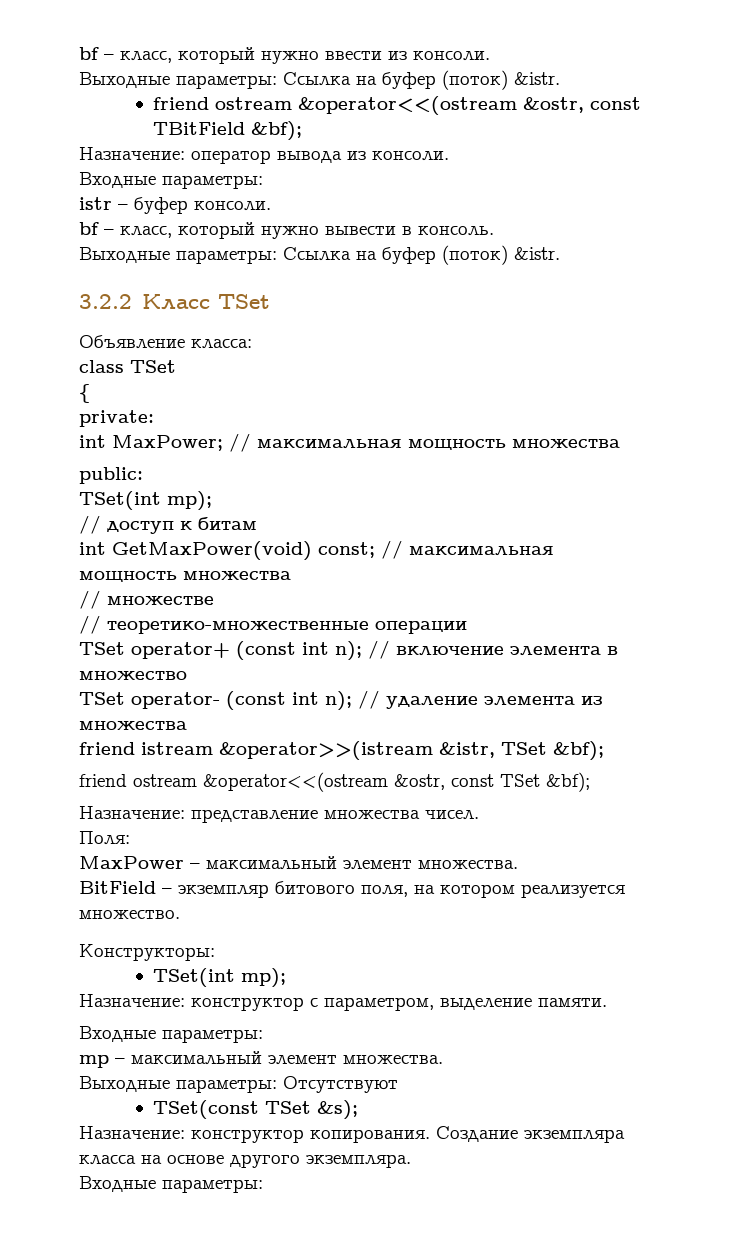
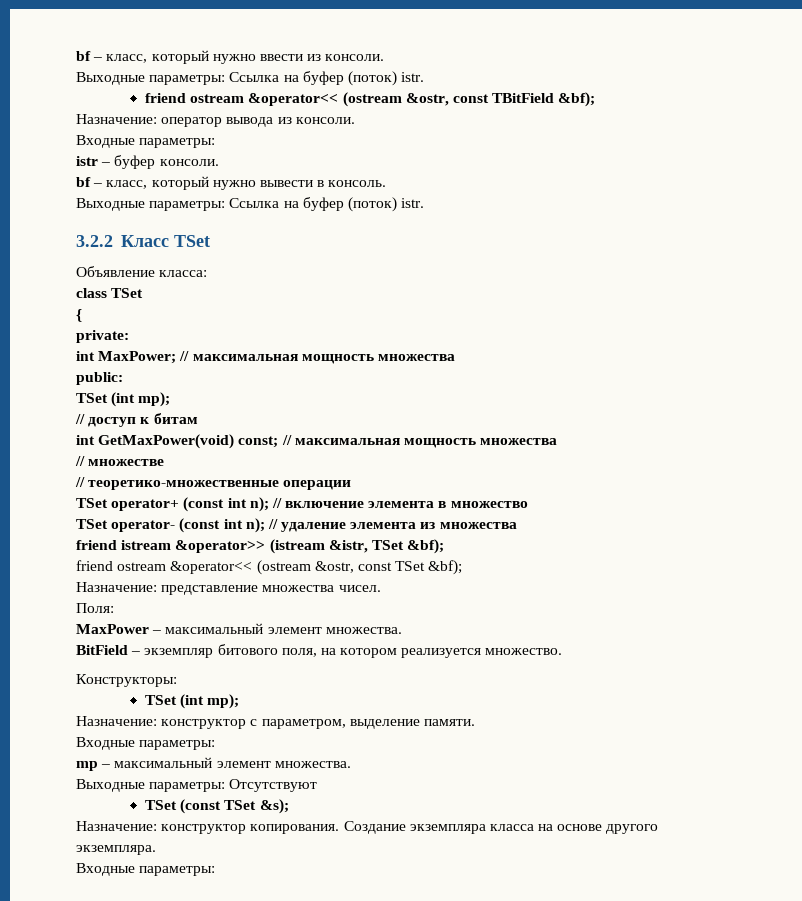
[514,72,560,85] [152,96,517,115] &istr. // friend ostream &operator<<(ostream -> [401,72,425,82] [145,92,402,107] istr. // friend ostream &operator<< (ostream
[514,247,560,260] &istr. -> [401,198,425,208] istr.
[79,491,161,510] TSet(int -> [76,392,136,407] TSet (int
[219,741,433,760] &operator>>(istream -> [175,539,325,554] &operator>> (istream
[203,772,388,792] &operator<<(ostream -> [170,560,311,575] &operator<< (ostream
[152,968,235,987] TSet(int -> [145,694,205,709] TSet (int
[152,1100,259,1119] TSet(const -> [145,799,222,814] TSet (const

